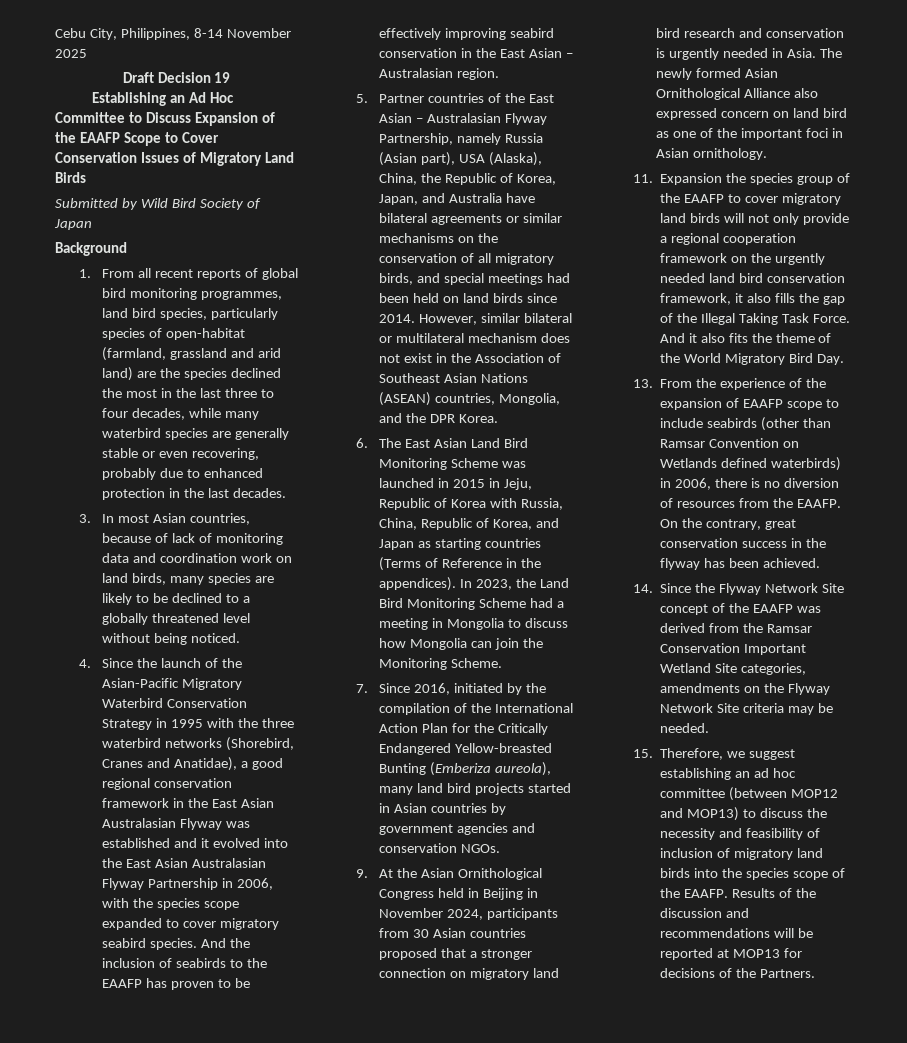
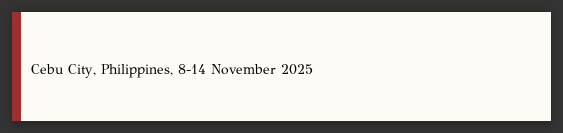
[122,72,231,83] [91,92,234,106] [55,112,275,126] [55,132,219,146] [55,152,294,166] [55,172,86,183] [55,198,261,210] [54,219,92,230] [55,242,127,256] [78,268,298,280] [102,288,283,300] [102,308,279,320] [102,328,246,340] [102,347,282,361] [102,367,282,381] [102,388,274,398] [102,408,260,420] [102,428,290,440] [102,448,260,460] [102,468,264,480] [102,488,287,500] [78,513,251,525] [102,533,284,545] [102,553,293,563] [102,573,275,585] [102,593,250,605] [102,613,251,625] [102,633,241,645] [78,658,243,668] [102,678,243,690] [102,698,248,708] [102,718,294,730] [102,737,295,751] [102,757,284,771] [102,778,233,790] [102,798,275,808] [102,818,251,830] [102,838,289,848] [102,858,267,868] [102,878,274,890] [102,898,240,910] [102,918,280,930] [102,938,251,950] [102,958,268,968] [102,978,251,990] [379,28,555,40] [379,48,573,58] [379,68,500,80] [355,93,555,103] [379,113,548,125] [379,133,544,145] [379,152,543,166] [379,173,557,185] [379,193,536,205] [379,213,563,225] [379,233,499,243] [379,253,555,265] [379,273,571,285] [379,293,557,303] [379,313,573,325] [379,333,571,343] [379,353,561,363] [379,373,529,383] [379,392,561,406] [379,413,499,423] [355,438,529,448] [379,458,527,470] [379,478,533,490] [379,498,564,510] [379,518,560,530] [379,538,542,550] [379,557,542,571] [379,577,570,591] [379,598,565,610] [379,618,569,630] [379,638,544,650] [379,658,503,670] [355,683,547,695] [379,703,574,715] [379,723,549,735] [379,743,553,755] [379,762,552,776] [379,783,572,795] [379,803,507,815] [379,823,536,835] [379,843,501,853] [355,868,543,880] [379,888,539,900] [379,908,559,920] [379,928,527,938] [379,948,533,960] [379,968,560,980] [656,28,845,38] [656,48,842,60] [656,68,779,80] [656,88,819,100] [656,108,848,120] [656,128,843,140] [656,148,768,160] [632,173,850,185] [659,193,841,205] [659,213,849,225] [659,233,796,245] [659,253,825,265] [659,273,845,283] [659,293,845,305] [659,313,850,325] [659,333,832,343] [659,353,844,365] [632,378,826,390] [659,398,839,410] [659,417,831,431] [659,438,799,448] [659,457,841,471] [659,478,839,490] [659,498,841,508] [659,518,796,530] [659,538,826,548] [659,558,820,570] [632,583,844,595] [659,603,821,615] [659,623,812,633] [659,643,806,655] [659,663,806,675] [659,683,830,695] [659,703,833,715] [659,723,709,733] [632,748,795,760] [659,768,796,780] [659,787,838,801] [659,807,827,821] [659,828,820,840] [659,848,823,860] [659,868,845,880] [659,888,816,898] [659,908,749,918] [659,928,813,938] [659,948,802,960] [659,968,815,978] // Draft Decision 19 // Establishing an Ad Hoc Committee to Discuss Expansion of the EAAFP Scope to Cover Conservation Issues of Migratory Land Birds // Submitted by Wild Bird Society of Japan // Background // 1. From all recent reports of global bird monitoring programmes, land bird species, particularly species of open-habitat (farmland, grassland and arid land) are the species declined the most in the last three to four decades, while many waterbird species are generally stable or even recovering, probably due to enhanced protection in the last decades. // 3. In most Asian countries, because of lack of monitoring data and coordination work on land birds, many species are likely to be declined to a globally threatened level without being noticed. // 4. Since the launch of the Asian-Pacific Migratory Waterbird Conservation Strategy in 1995 with the three waterbird networks (Shorebird, Cranes and Anatidae), a good regional conservation framework in the East Asian Australasian Flyway was established and it evolved into the East Asian Australasian Flyway Partnership in 2006, with the species scope expanded to cover migratory seabird species. And the inclusion of seabirds to the EAAFP has proven to be effectively improving seabird conservation in the East Asian – Australasian region. // 5. Partner countries of the East Asian – Australasian Flyway Partnership, namely Russia (Asian part), USA (Alaska), China, the Republic of Korea, Japan, and Australia have bilateral agreements or similar mechanisms on the conservation of all migratory birds, and special meetings had been held on land birds since 2014. However, similar bilateral or multilateral mechanism does not exist in the Association of Southeast Asian Nations (ASEAN) countries, Mongolia, and the DPR Korea. // 6. The East Asian Land Bird Monitoring Scheme was launched in 2015 in Jeju, Republic of Korea with Russia, China, Republic of Korea, and Japan as starting countries (Terms of Reference in the appendices). In 2023, the Land Bird Monitoring Scheme had a meeting in Mongolia to discuss how Mongolia can join the Monitoring Scheme. // 7. Since 2016, initiated by the compilation of the International Action Plan for the Critically Endangered Yellow-breasted Bunting (Emberiza aureola), many land bird projects started in Asian countries by government agencies and conservation NGOs. // 9. At the Asian Ornithological Congress held in Beijing in November 2024, participants from 30 Asian countries proposed that a stronger connection on migratory land bird research and conservation is urgently needed in Asia. The newly formed Asian Ornithological Alliance also expressed concern on land bird as one of the important foci in Asian ornithology. // 11. Expansion the species group of the EAAFP to cover migratory land birds will not only provide a regional cooperation framework on the urgently needed land bird conservation framework, it also fills the gap of the Illegal Taking Task Force. And it also fits the theme of the World Migratory Bird Day. // 13. From the experience of the expansion of EAAFP scope to include seabirds (other than Ramsar Convention on Wetlands defined waterbirds) in 2006, there is no diversion of resources from the EAAFP. On the contrary, great conservation success in the flyway has been achieved. // 14. Since the Flyway Network Site concept of the EAAFP was derived from the Ramsar Conservation Important Wetland Site categories, amendments on the Flyway Network Site criteria may be needed. // 15. Therefore, we suggest establishing an ad hoc committee (between MOP12 and MOP13) to discuss the necessity and feasibility of inclusion of migratory land birds into the species scope of the EAAFP. Results of the discussion and recommendations will be reported at MOP13 for decisions of the Partners. -> (313, 69) none

